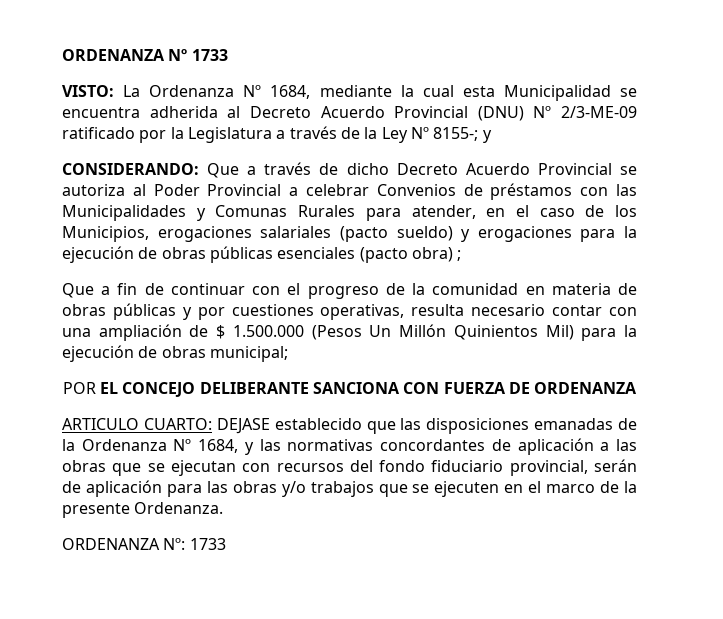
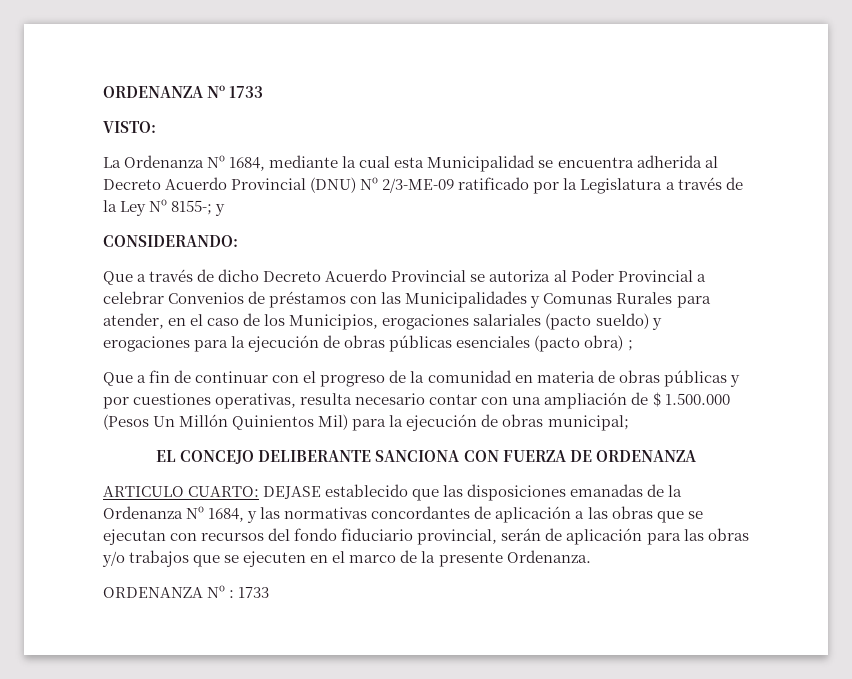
(114, 91) none -> (156, 127) //
(199, 169) none -> (238, 241) //
[62,382,96,394] POR -> (629, 423) none
[163,538,186,550] Nº: -> [207,585,235,598] Nº :

